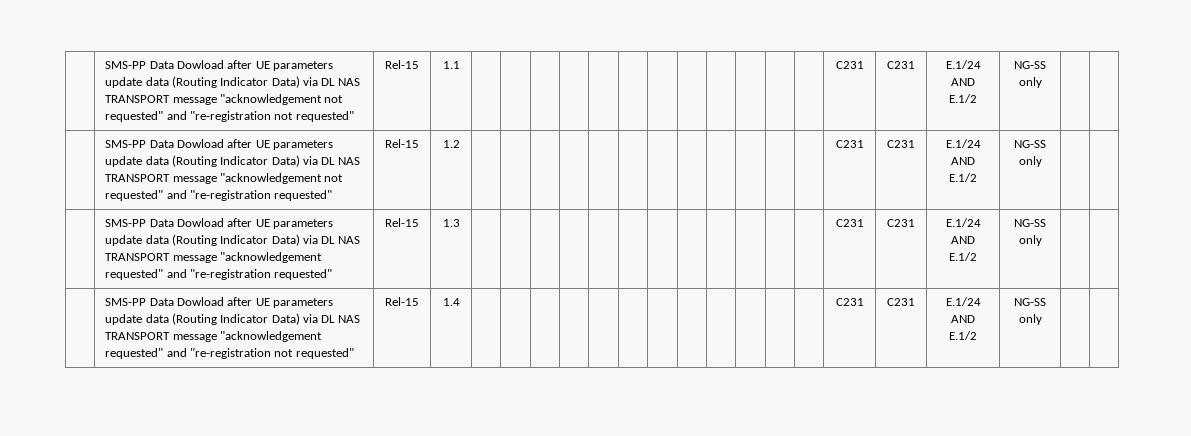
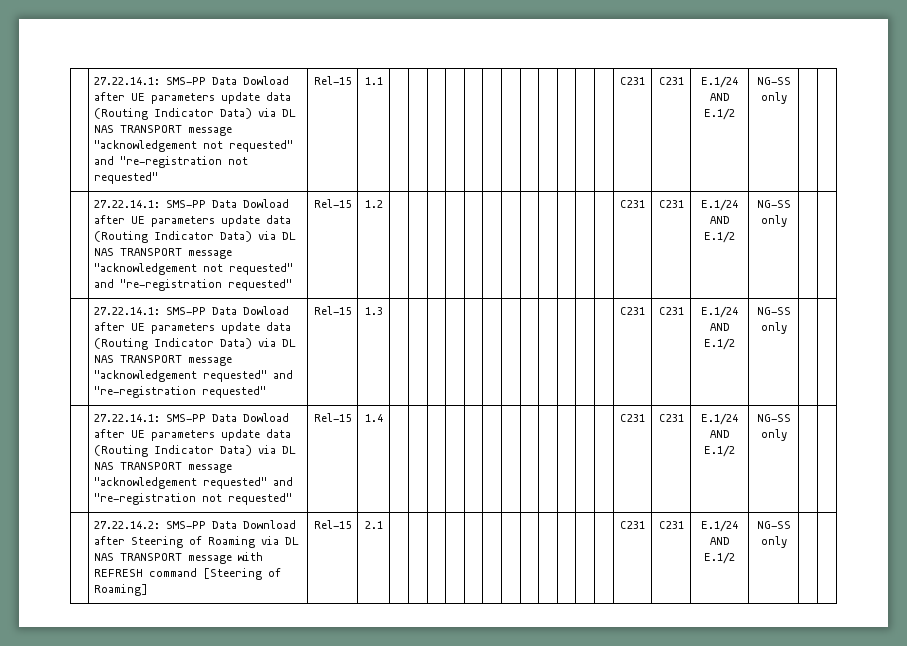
(105, 65) | -> [94,77,161,85] | 27.22.14.1:
(1042, 82) none -> [94,200,161,208] 27.22.14.1:
(1042, 161) none -> [94,307,161,315] 27.22.14.1:
(1042, 240) none -> [94,414,161,422] 27.22.14.1:
(1042, 319) none -> [94,520,297,529] [94,536,300,548] [94,552,264,564] [94,568,282,580] [94,584,149,596] [314,520,351,529] [364,521,383,529] [620,521,645,529] [658,521,684,529] [701,520,738,532] [709,537,730,545] [704,552,735,564] [756,521,791,529] [760,536,787,548] // | 27.22.14.2: SMS-PP Data Download after Steering of Roaming via DL NAS TRANSPORT message with REFRESH command [Steering of Roaming] | Rel-15 | 2.1 | | | | | | | | | | | | | C231 | C231 | E.1/24 AND E.1/2 | NG-SS only | |

